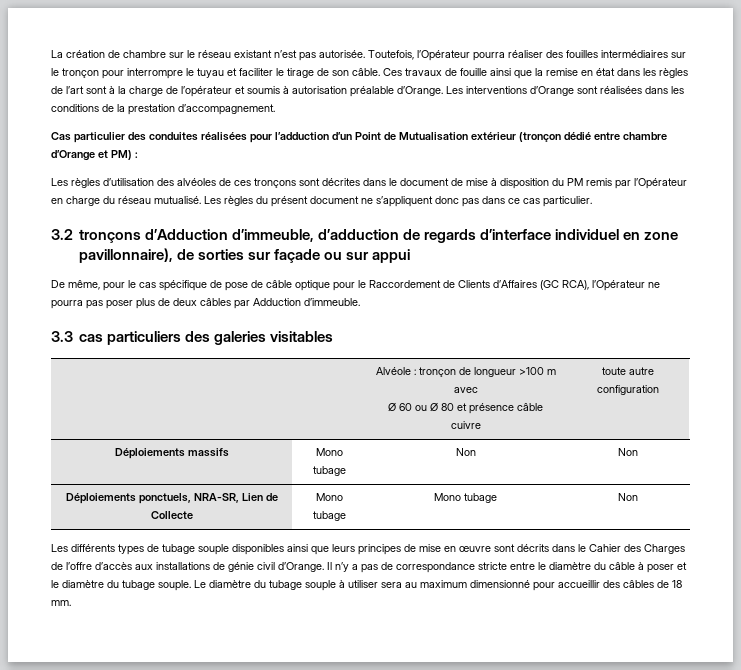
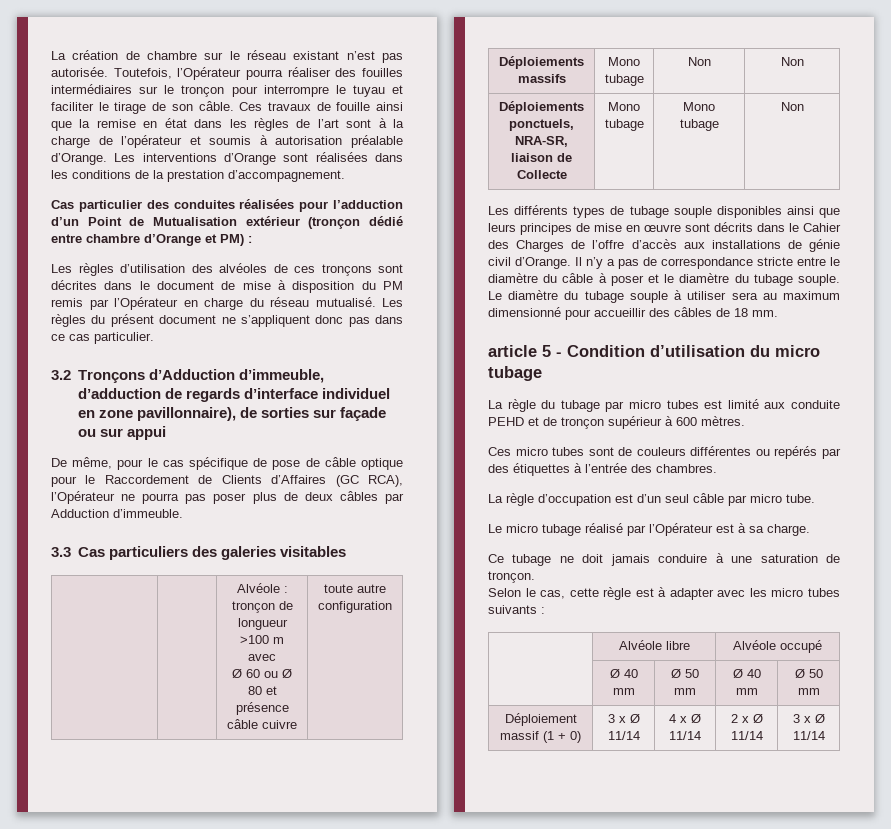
[78,229,141,243] tronçons -> [77,370,145,383] Tronçons
[78,334,103,342] cas -> [77,547,105,557] Cas
[242,493,263,501] Lien -> [511,153,553,162] liaison
(71, 603) none -> [488,345,820,357] [488,366,542,381] [488,399,840,412] [488,416,745,429] [488,446,841,459] [488,463,717,476] [488,493,815,506] [488,523,810,536] [488,553,840,566] [488,571,535,583] [488,587,840,600] [488,605,545,614] [618,640,690,650] [733,640,822,653] [609,669,638,678] [612,688,635,695] [671,669,699,678] [674,688,696,695] [732,669,761,678] [735,688,758,695] [794,669,823,678] [797,688,820,695] [504,713,577,726] [500,731,581,743] [607,714,640,723] [607,731,640,740] [669,714,701,723] [669,731,701,740] [730,714,763,723] [730,731,763,740] [792,714,825,723] [792,731,825,740] // article 5 - Condition d’utilisation du micro tubage // La règle du tubage par micro tubes est limité aux conduite PEHD et de tronçon supérieur à 600 mètres. // Ces micro tubes sont de couleurs différentes ou repérés par des étiquettes à l’entrée des chambres. // La règle d’occupation est d’un seul câble par micro tube. // Le micro tubage réalisé par l’Opérateur est à sa charge. // Ce tubage ne doit jamais conduire à une saturation de tronçon. // Selon le cas, cette règle est à adapter avec les micro tubes suivants : // | Alvéole libre | Alvéole occupé // | Ø 40 mm | Ø 50 mm | Ø 40 mm | Ø 50 mm // Déploiement massif (1 + 0) | 3 x Ø 11/14 | 4 x Ø 11/14 | 2 x Ø 11/14 | 3 x Ø 11/14

